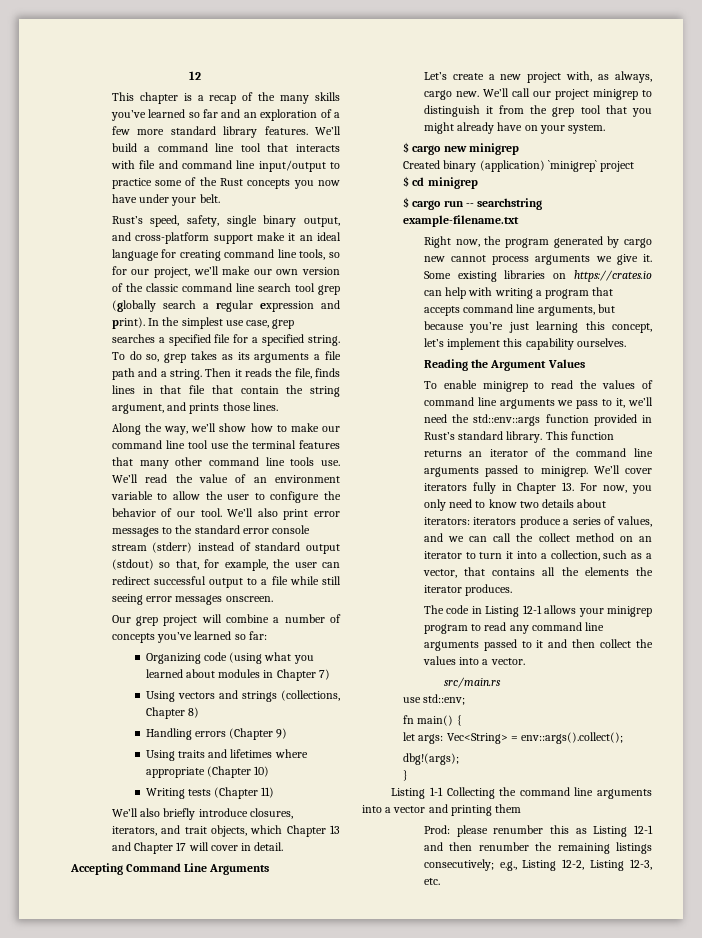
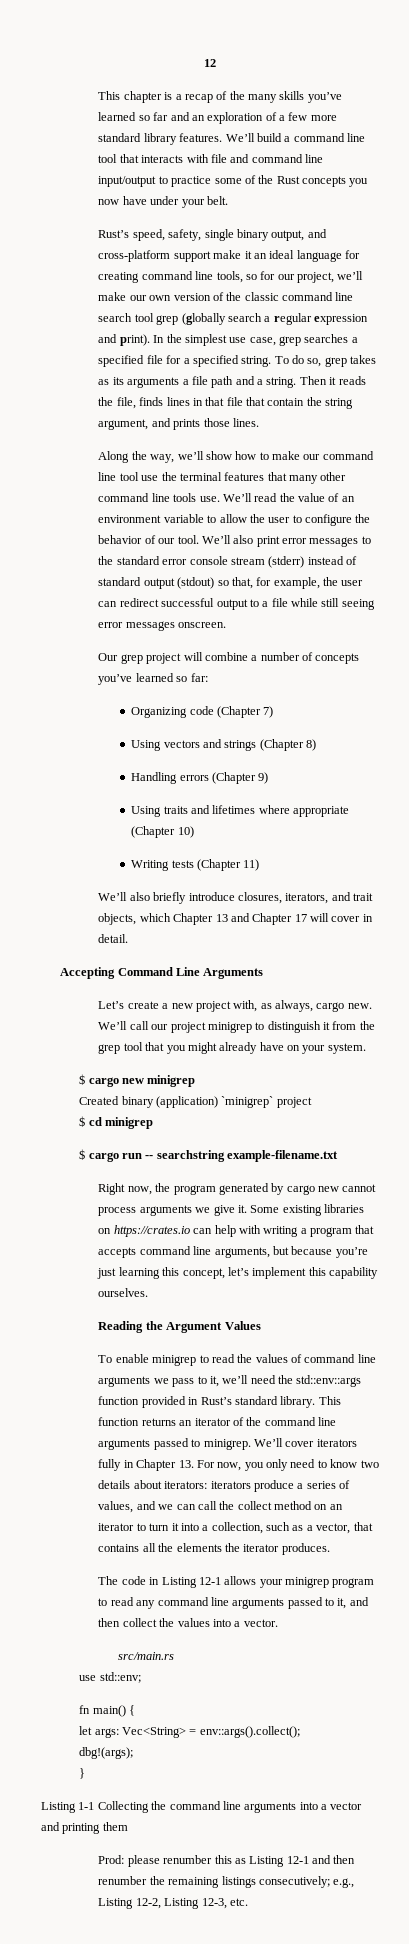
[229,652,314,664] [145,669,316,681] (using what you learned about modules in Chapter -> [217,706,262,718] (Chapter
[280,690,340,701] [145,707,185,719] (collections, Chapter -> [259,739,304,751] (Chapter
[536,640,544,648] it -> [337,1598,347,1609] it,

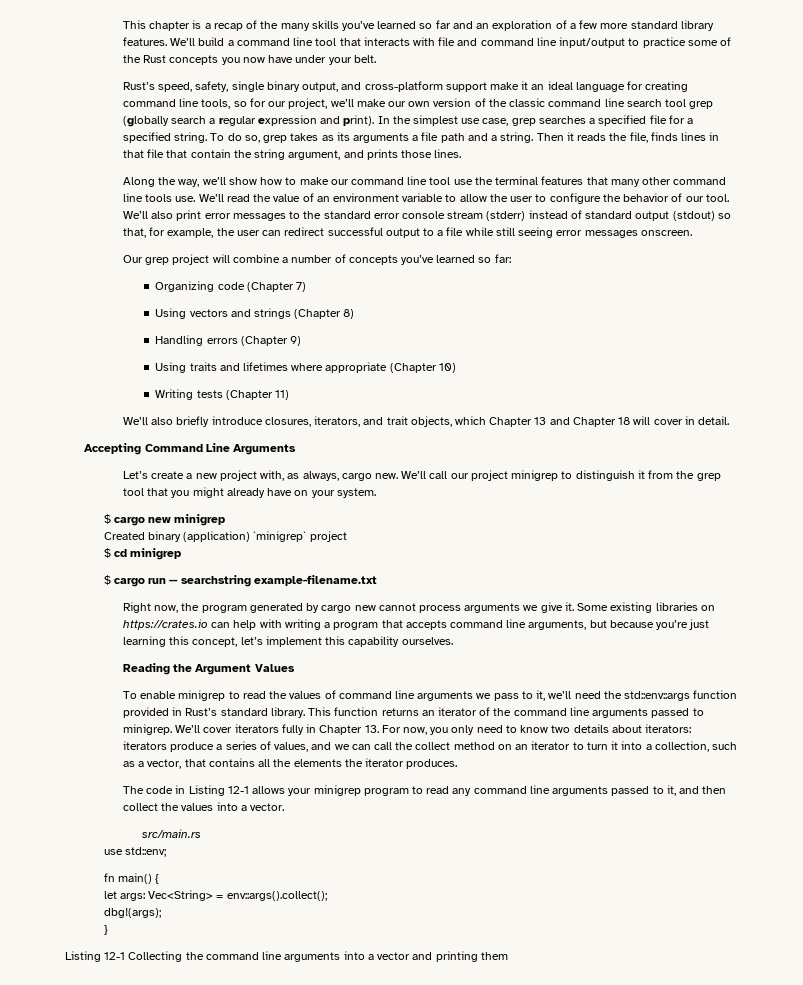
[204,59,216,67] 12 // -> (122, 24) none
[294,914,307,922] 17 -> [618,417,631,425] 18
[78,1802,95,1810] 1-1 -> [104,952,126,960] 12-1
[98,1855,356,1867] [98,1876,355,1888] [98,1898,248,1909] // Prod: please renumber this as Listing 12-1 and then renumber the remaining listings consecutively; e.g., Listing 12-2, Listing 12-3, etc. -> (508, 956) none

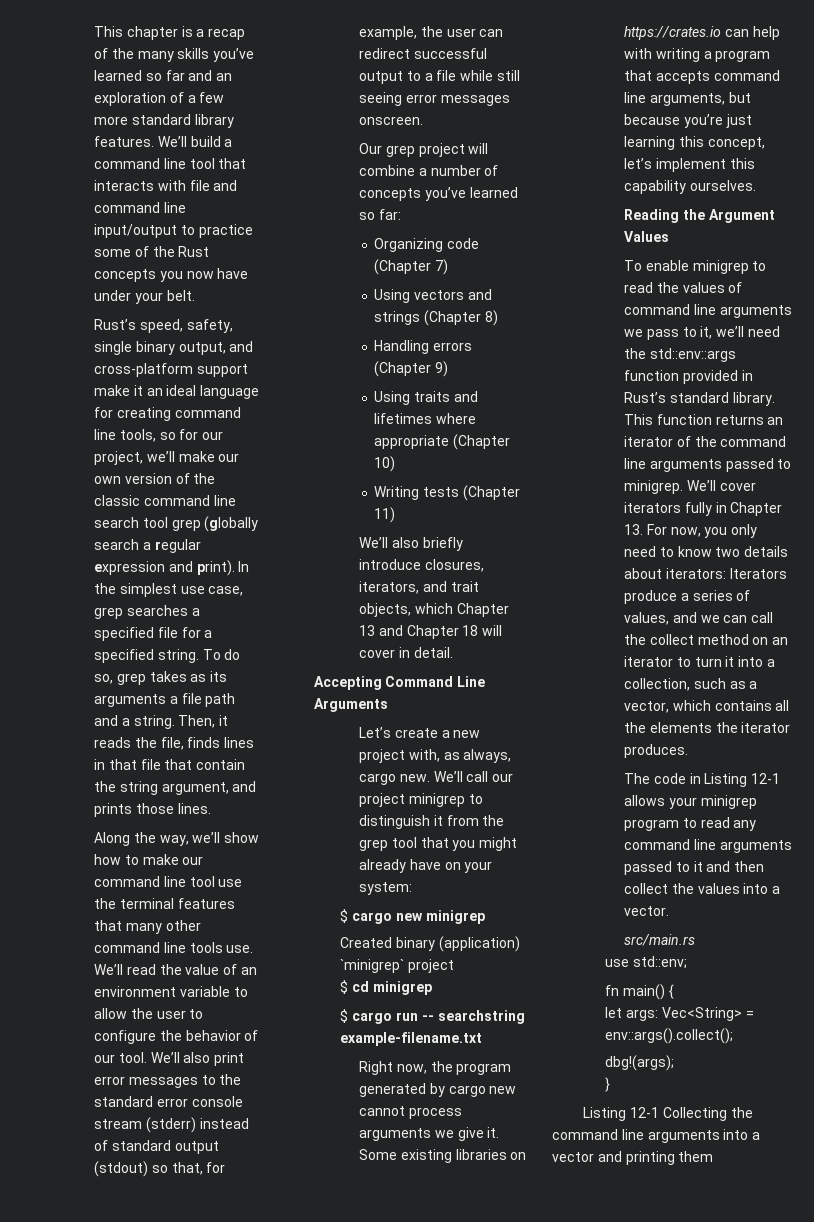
[536,133,564,141] Then -> [178,715,216,728] Then,
[336,488,376,498] system. -> [359,882,412,895] system:
[122,741,167,750] iterators -> [729,568,787,579] Iterators
[184,759,206,767] that -> [672,700,711,711] which
[666,785,676,796] it, -> [693,861,703,872] it

